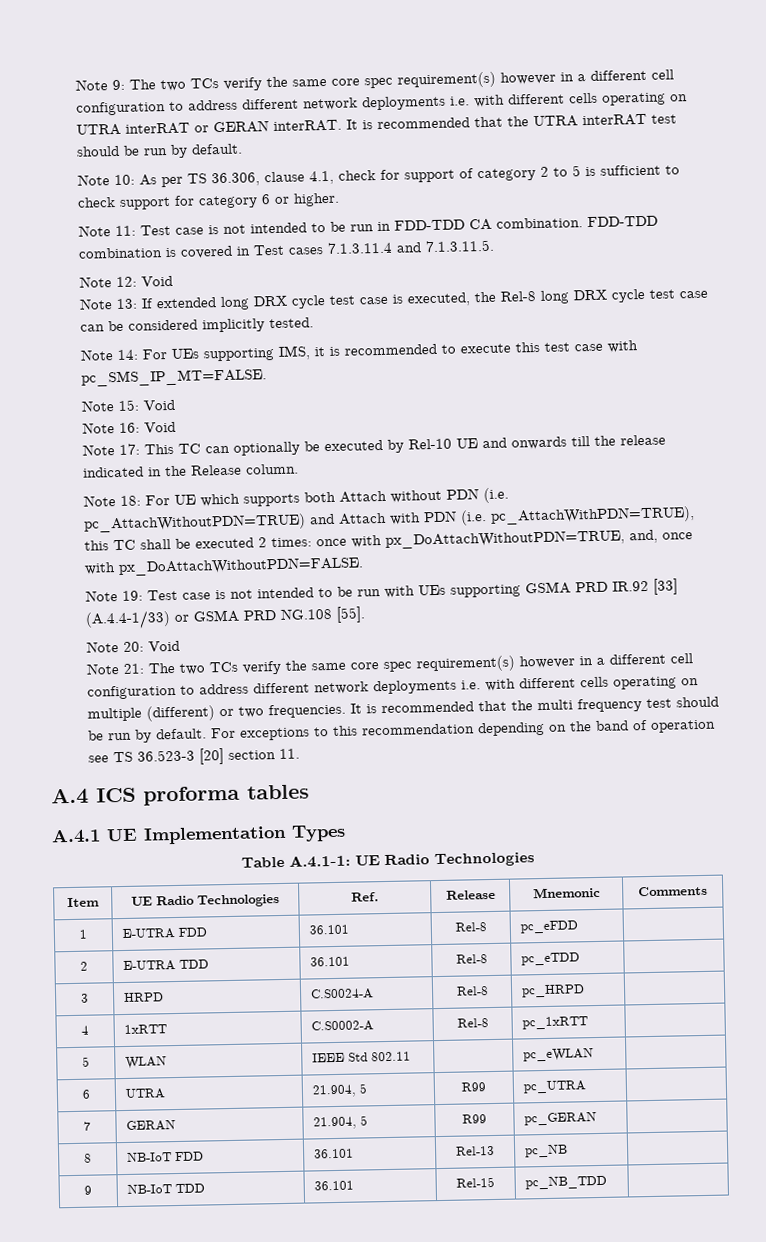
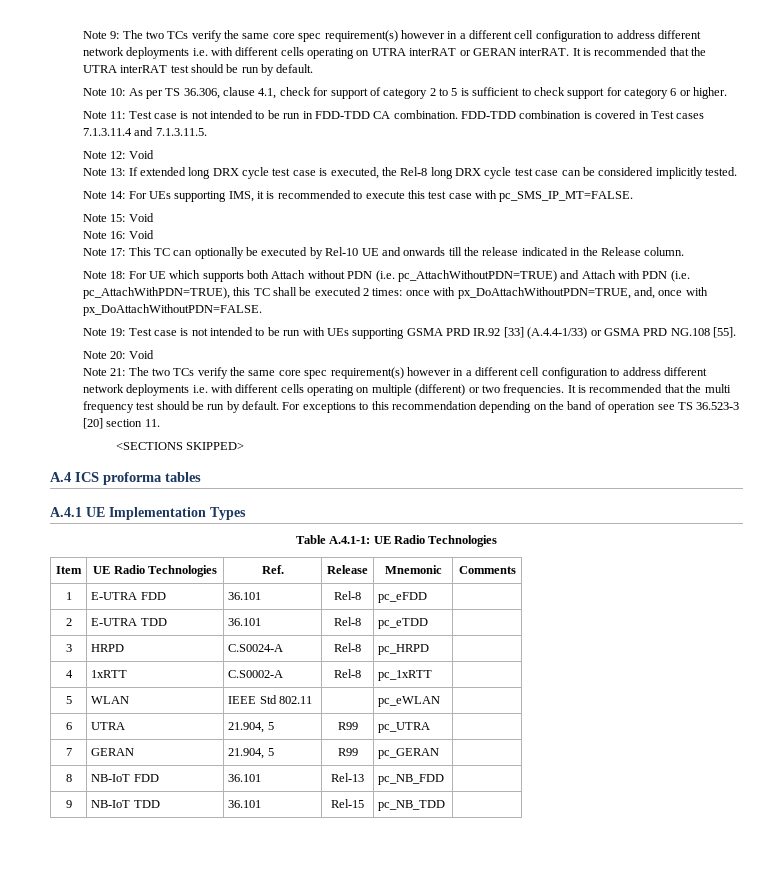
(301, 753) none -> [115,442,245,450] // <SECTIONS SKIPPED>
[525,1144,569,1158] pc_NB -> [378,774,445,785] pc_NB_FDD

